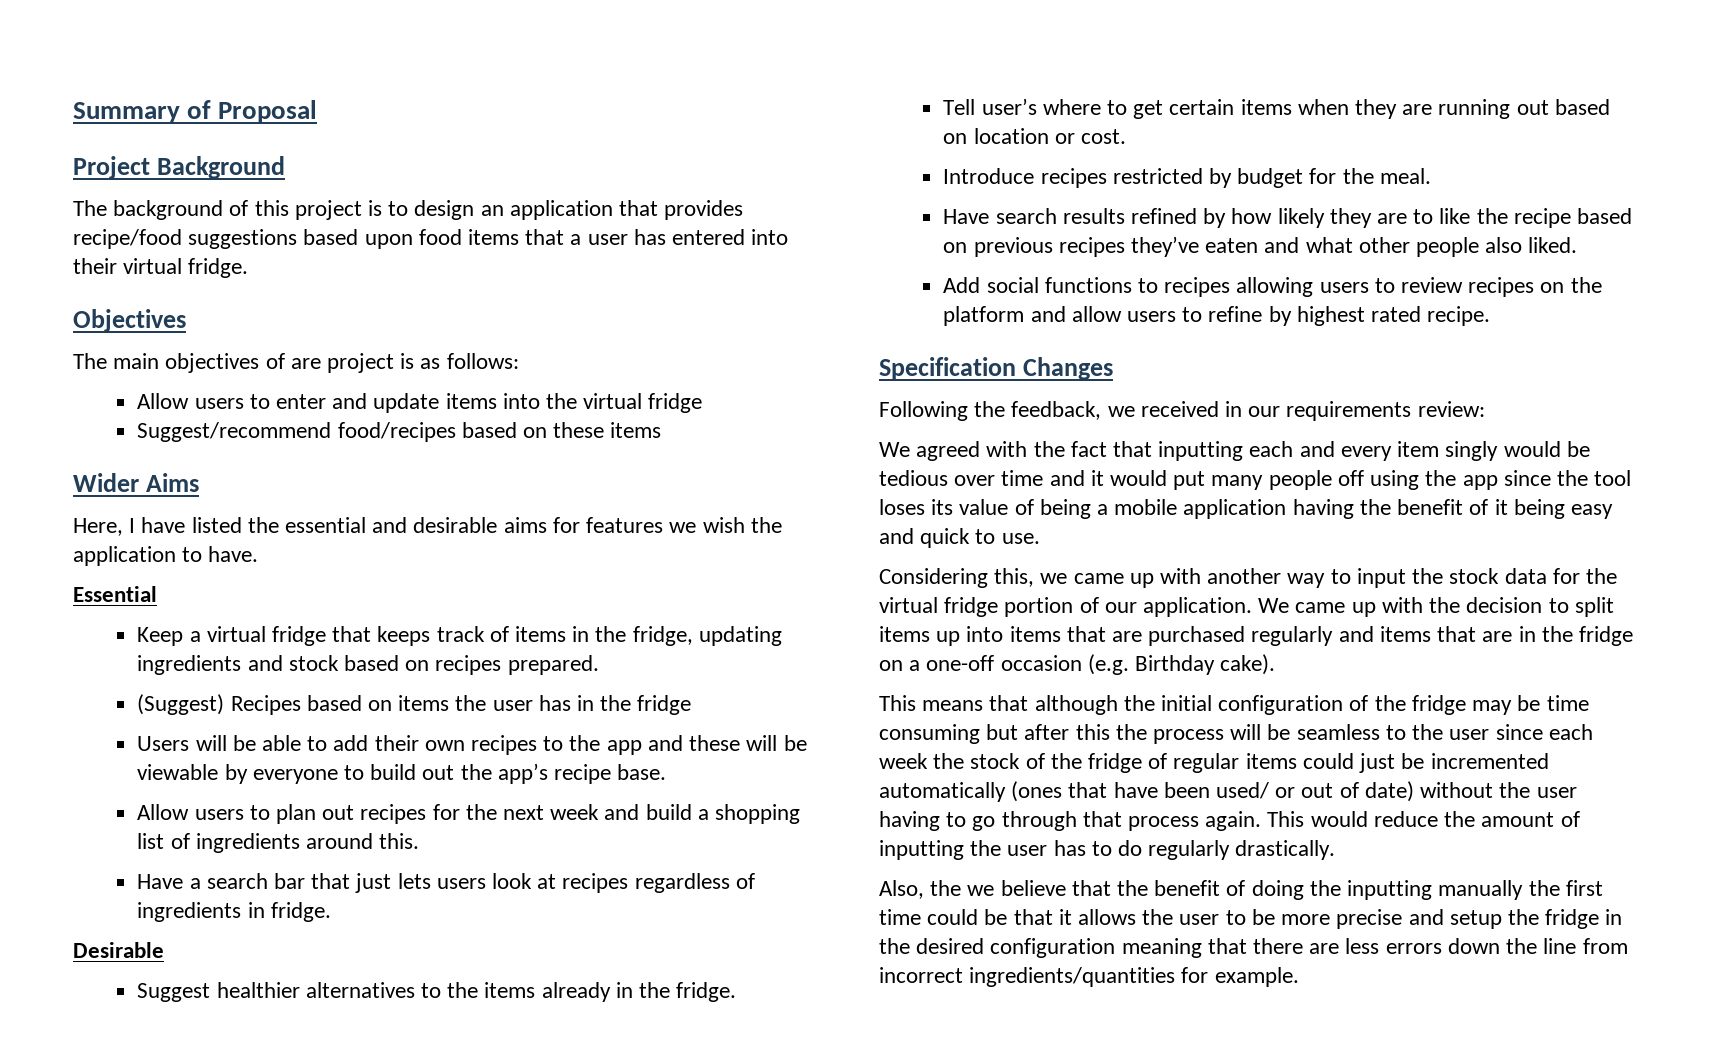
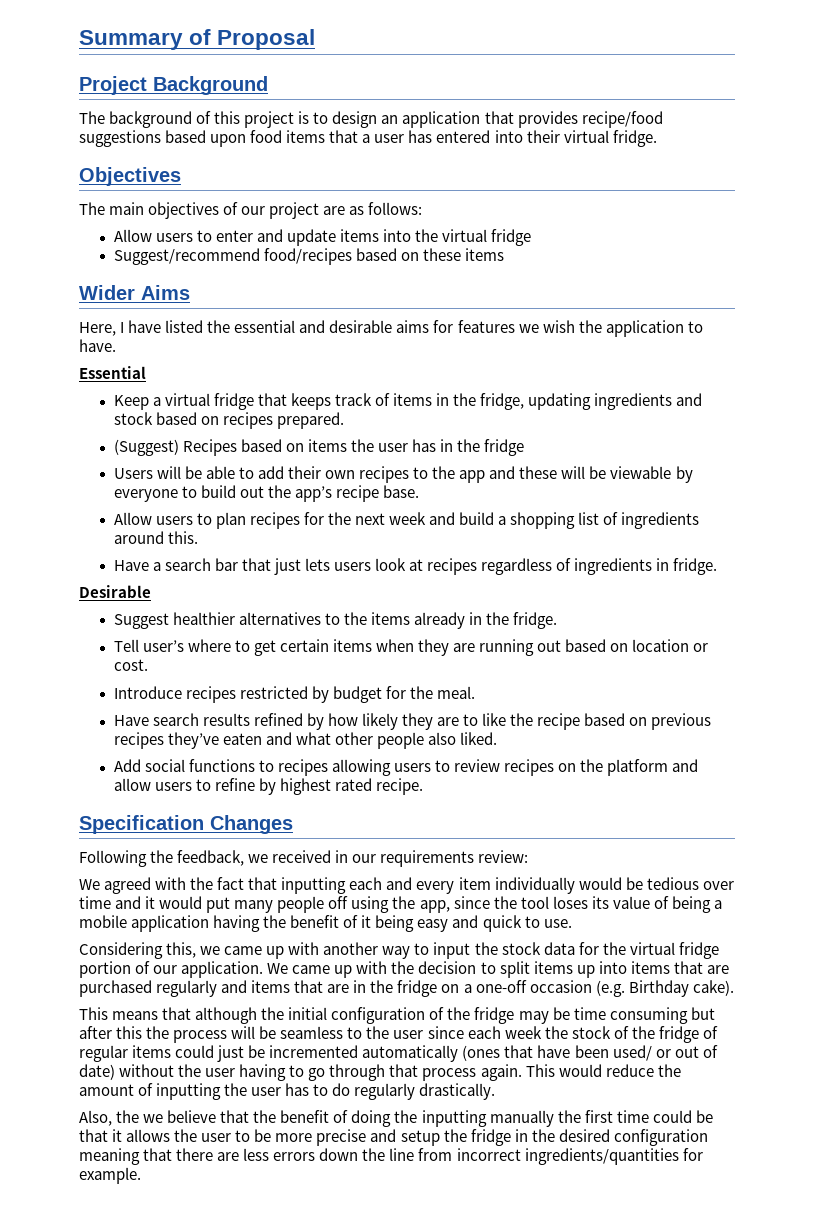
[290,353,415,373] are project is -> [241,202,346,219] our project are
[322,805,355,820] out -> (246, 520) none
[1445,441,1499,461] singly -> [494,877,575,894] individually
[1462,475,1498,490] app -> [419,900,450,913] app,

